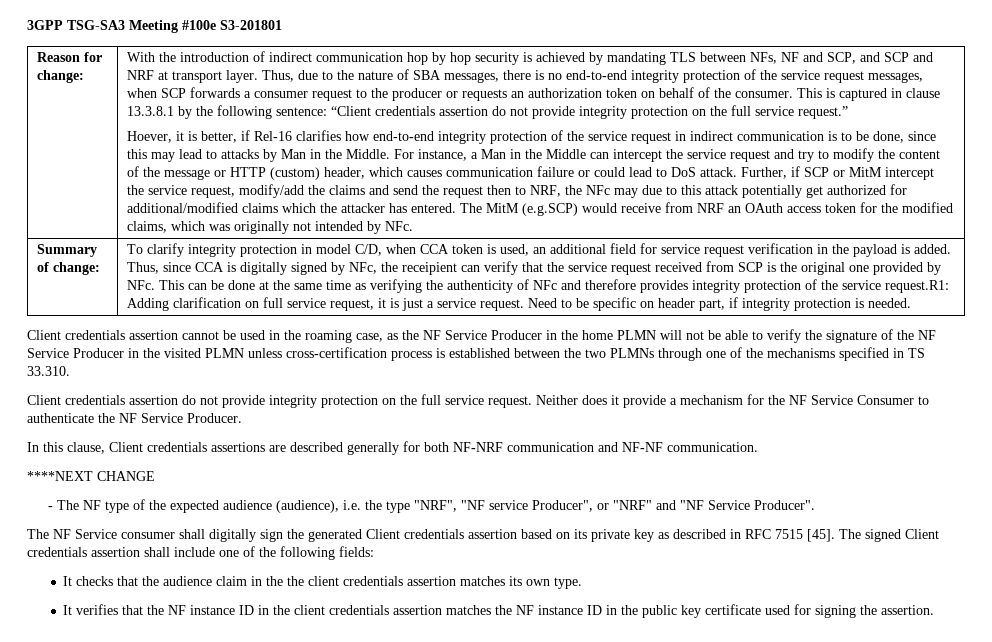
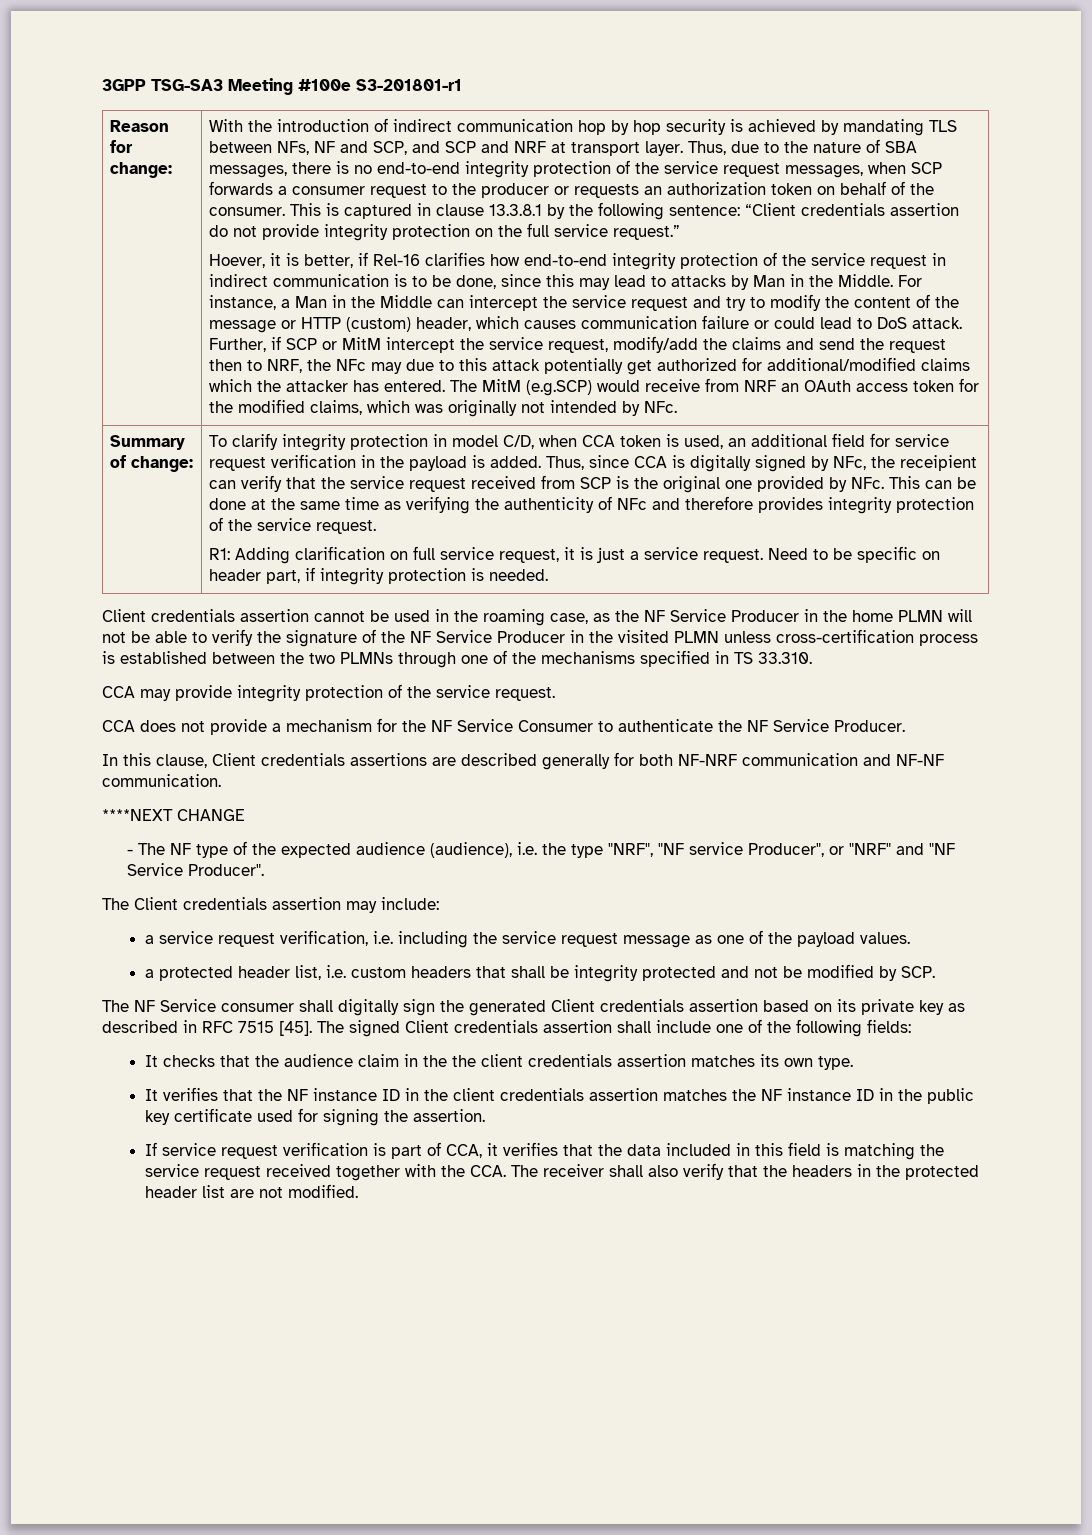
[220,20,282,30] S3-201801 -> [356,79,462,91] S3-201801-r1
[885,280,950,293] request.R1: -> [316,520,377,534] [209,548,231,560] request. // R1:
[27,394,619,408] Client credentials assertion do not provide integrity protection on the full service request. Neither does it -> [102,684,555,702] [102,720,205,732] CCA may provide integrity protection of the service request. // CCA does not
(816, 505) none -> [102,897,439,913] [145,930,911,948] [145,964,936,982] // The Client credentials assertion may include: // a service request verification, i.e. including the service request message as one of the payload values. // a protected header list, i.e. custom headers that shall be integrity protected and not be modified by SCP.
(935, 610) none -> [145,1142,945,1160] [145,1163,980,1181] [145,1184,359,1198] // If service request verification is part of CCA, it verifies that the data included in this field is matching the service request received together with the CCA. The receiver shall also verify that the headers in the protected header list are not modified.

